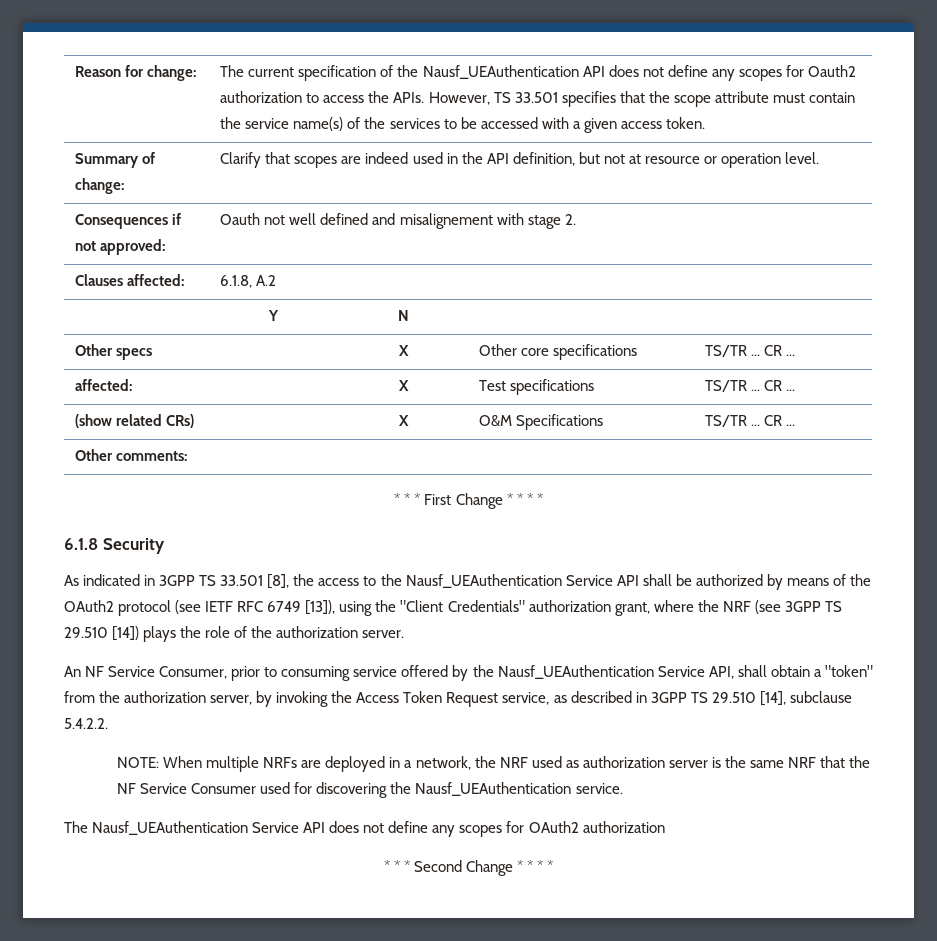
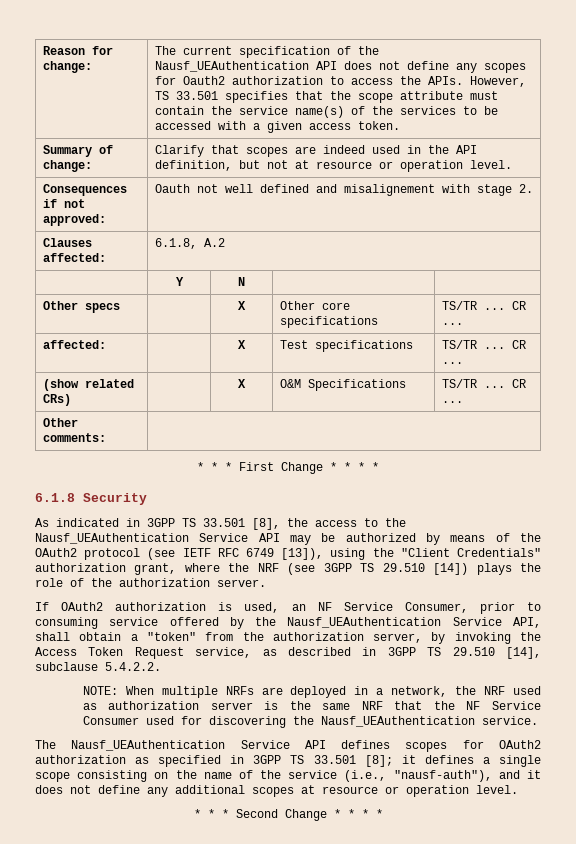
[642,574,672,586] shall -> [290,535,311,545] may
[64,666,81,677] An -> [35,602,306,613] If OAuth2 authorization is used, an
[329,821,665,837] does not define any scopes for OAuth2 authorization -> [341,740,541,752] [35,755,541,767] [35,770,541,782] [35,785,518,797] defines scopes for OAuth2 authorization as specified in 3GPP TS 33.501 [8]; it defines a single scope consisting on the name of the service (i.e., "nausf-auth"), and it does not define any additional scopes at resource or operation level.

